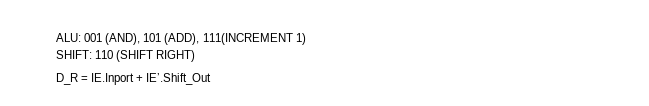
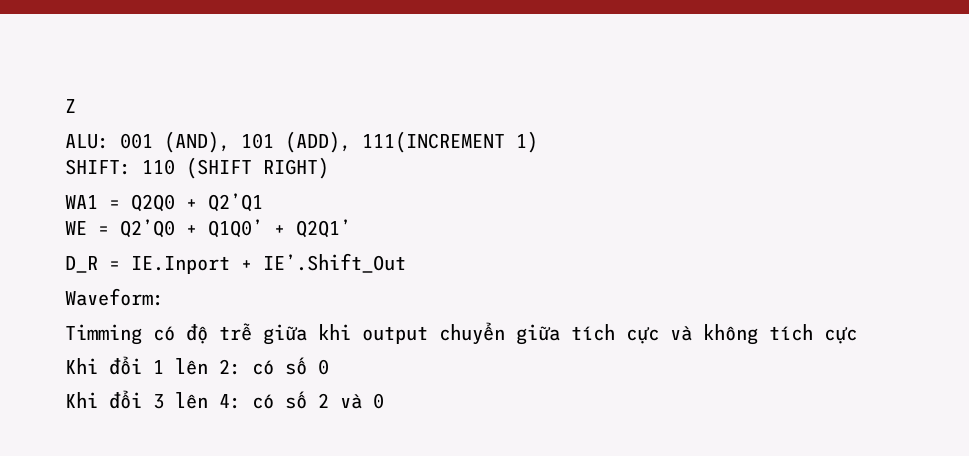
(56, 37) none -> [65,99,76,113] Z //
(196, 56) none -> [65,193,263,212] [65,219,351,238] // WA1 = Q2Q0 + Q2’Q1 // WE = Q2’Q0 + Q1Q0’ + Q2Q1’
(212, 79) none -> [65,288,164,306] [65,322,857,345] [65,356,329,375] [65,390,384,409] // Waveform: // Timming có độ trễ giữa khi output chuyển giữa tích cực và không tích cực // Khi đổi 1 lên 2: có số 0 // Khi đổi 3 lên 4: có số 2 và 0

